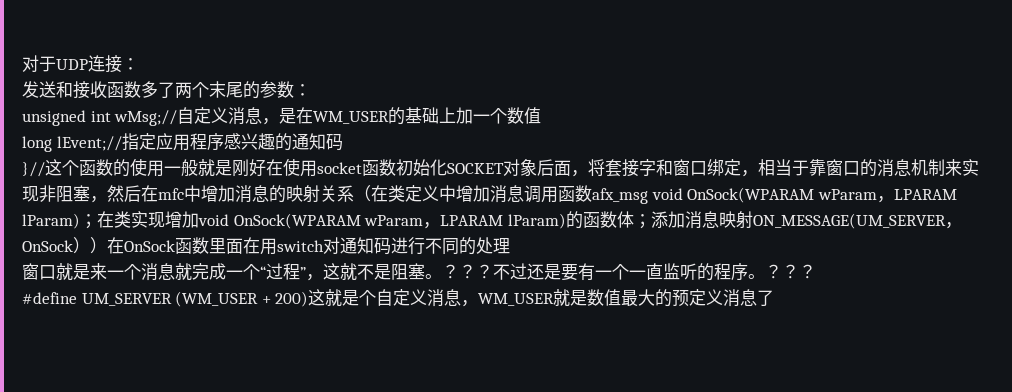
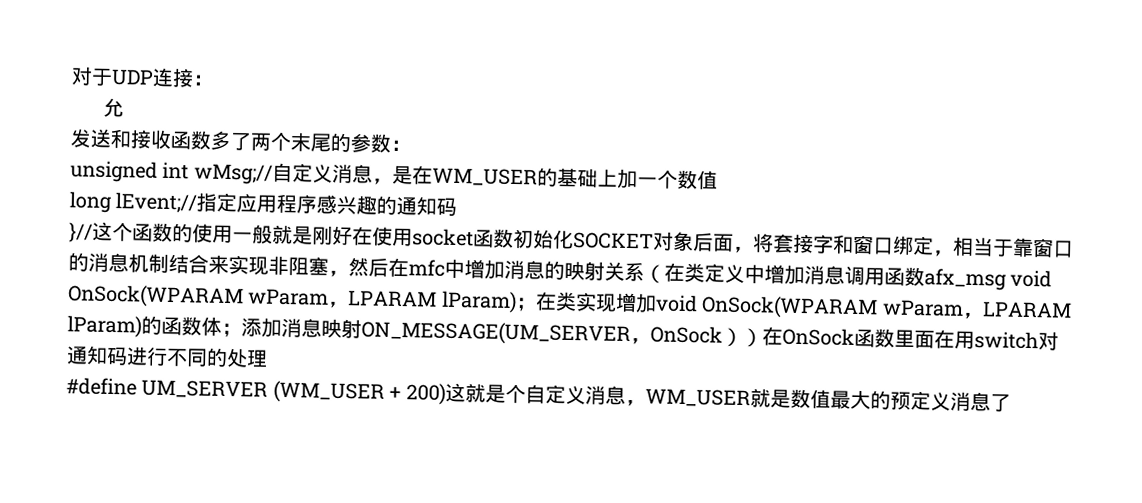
(139, 64) none -> [102,97,124,118] // 允
(945, 167) none -> [168,253,209,274] 结合
[22,263,816,281] // 窗口就是来一个消息就完成一个“过程”，这就不是阻塞。？？？不过还是要有一个一直监听的程序。？？？ -> (268, 358) none

